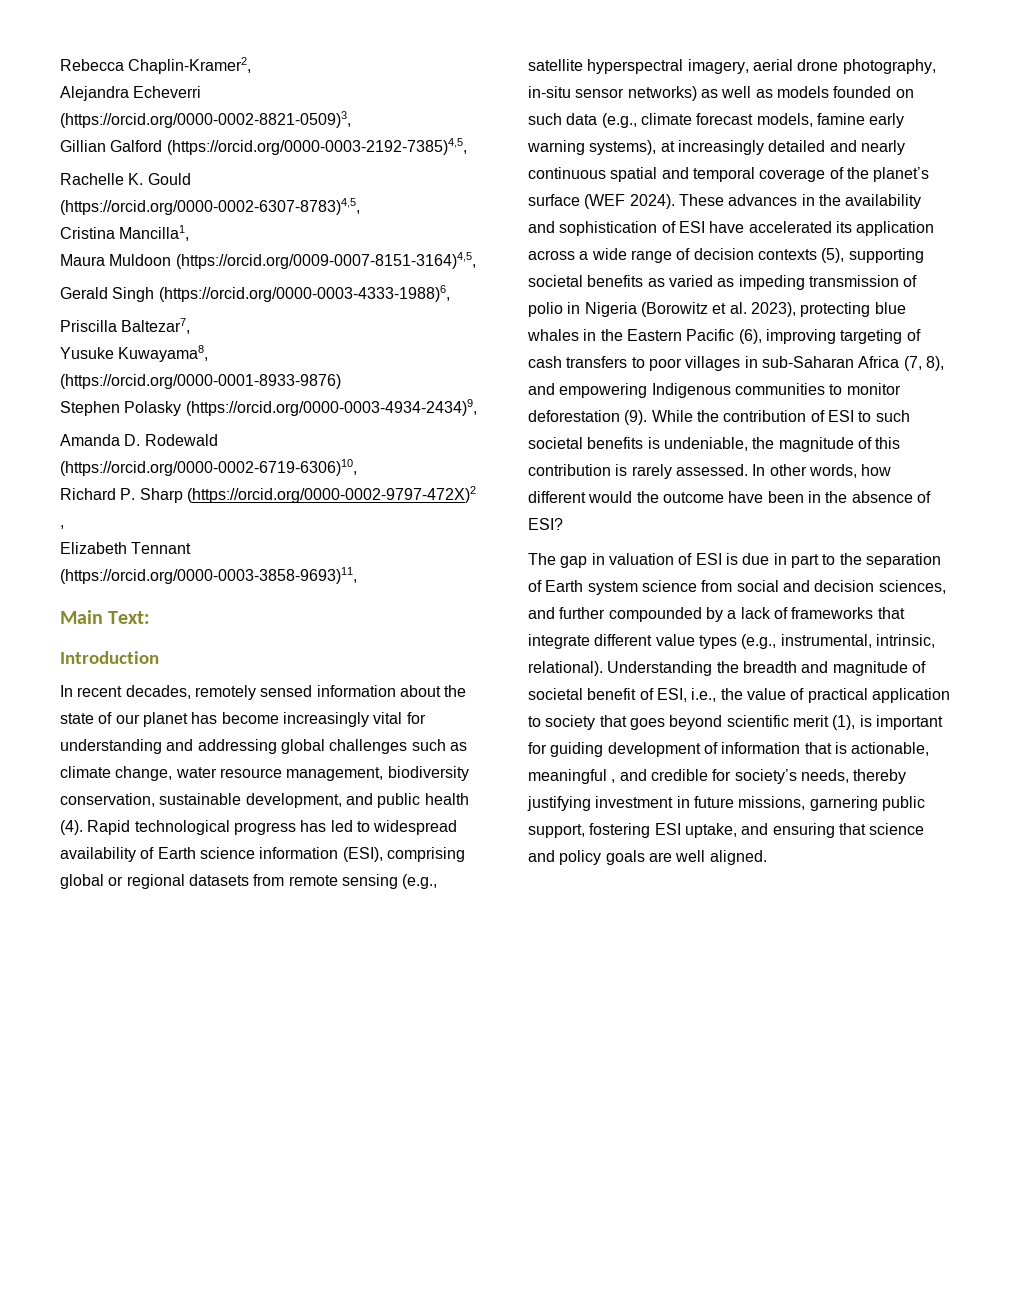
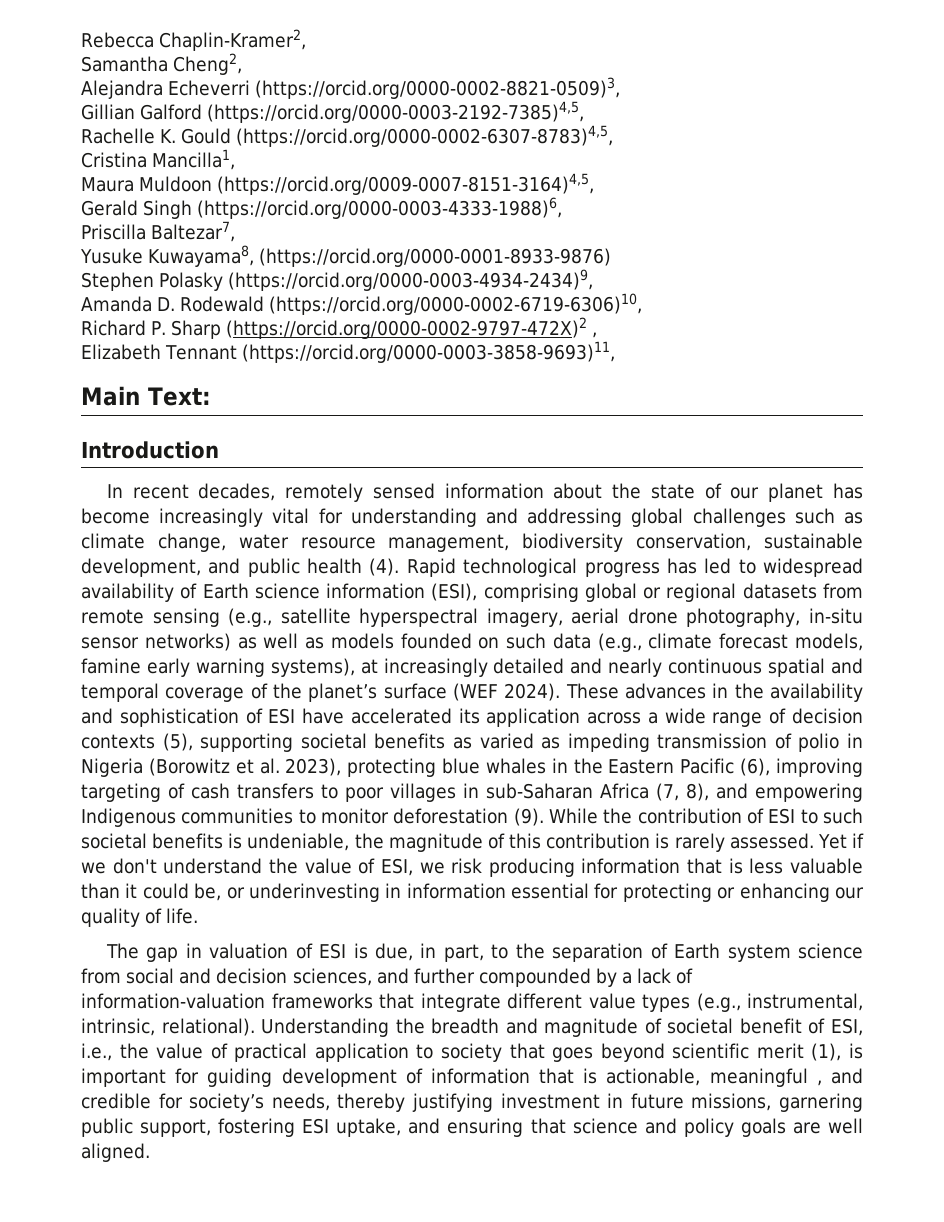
(252, 65) none -> [81,53,243,75] // Samantha Cheng2,
[752,464,892,478] [528,491,931,503] [528,518,563,530] In other words, how different would the outcome have been in the absence of ESI? -> [817,833,864,849] [81,858,863,877] [81,883,864,902] [81,908,199,927] Yet if we don't understand the value of ESI, we risk producing information that is less valuable than it could be, or underinvesting in information essential for protecting or enhancing our quality of life.
[742,553,819,568] due in part -> [374,943,484,962] due, in part,
(788, 613) none -> [81,993,265,1009] information-valuation

